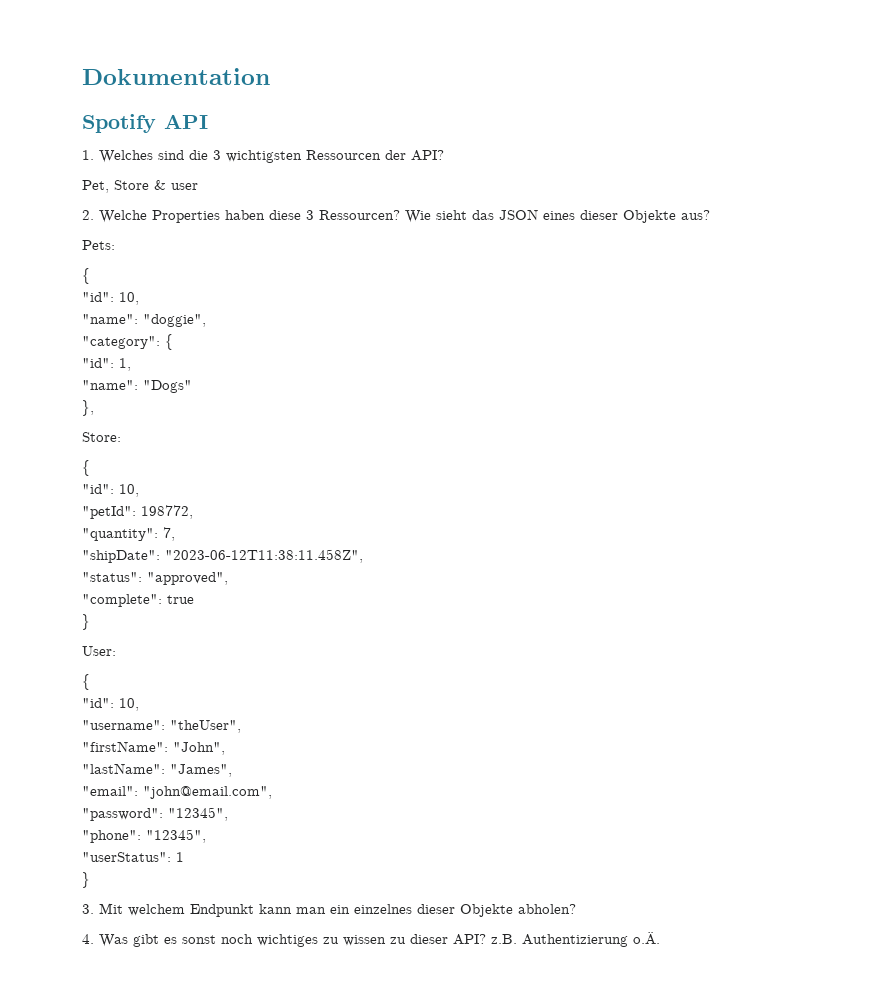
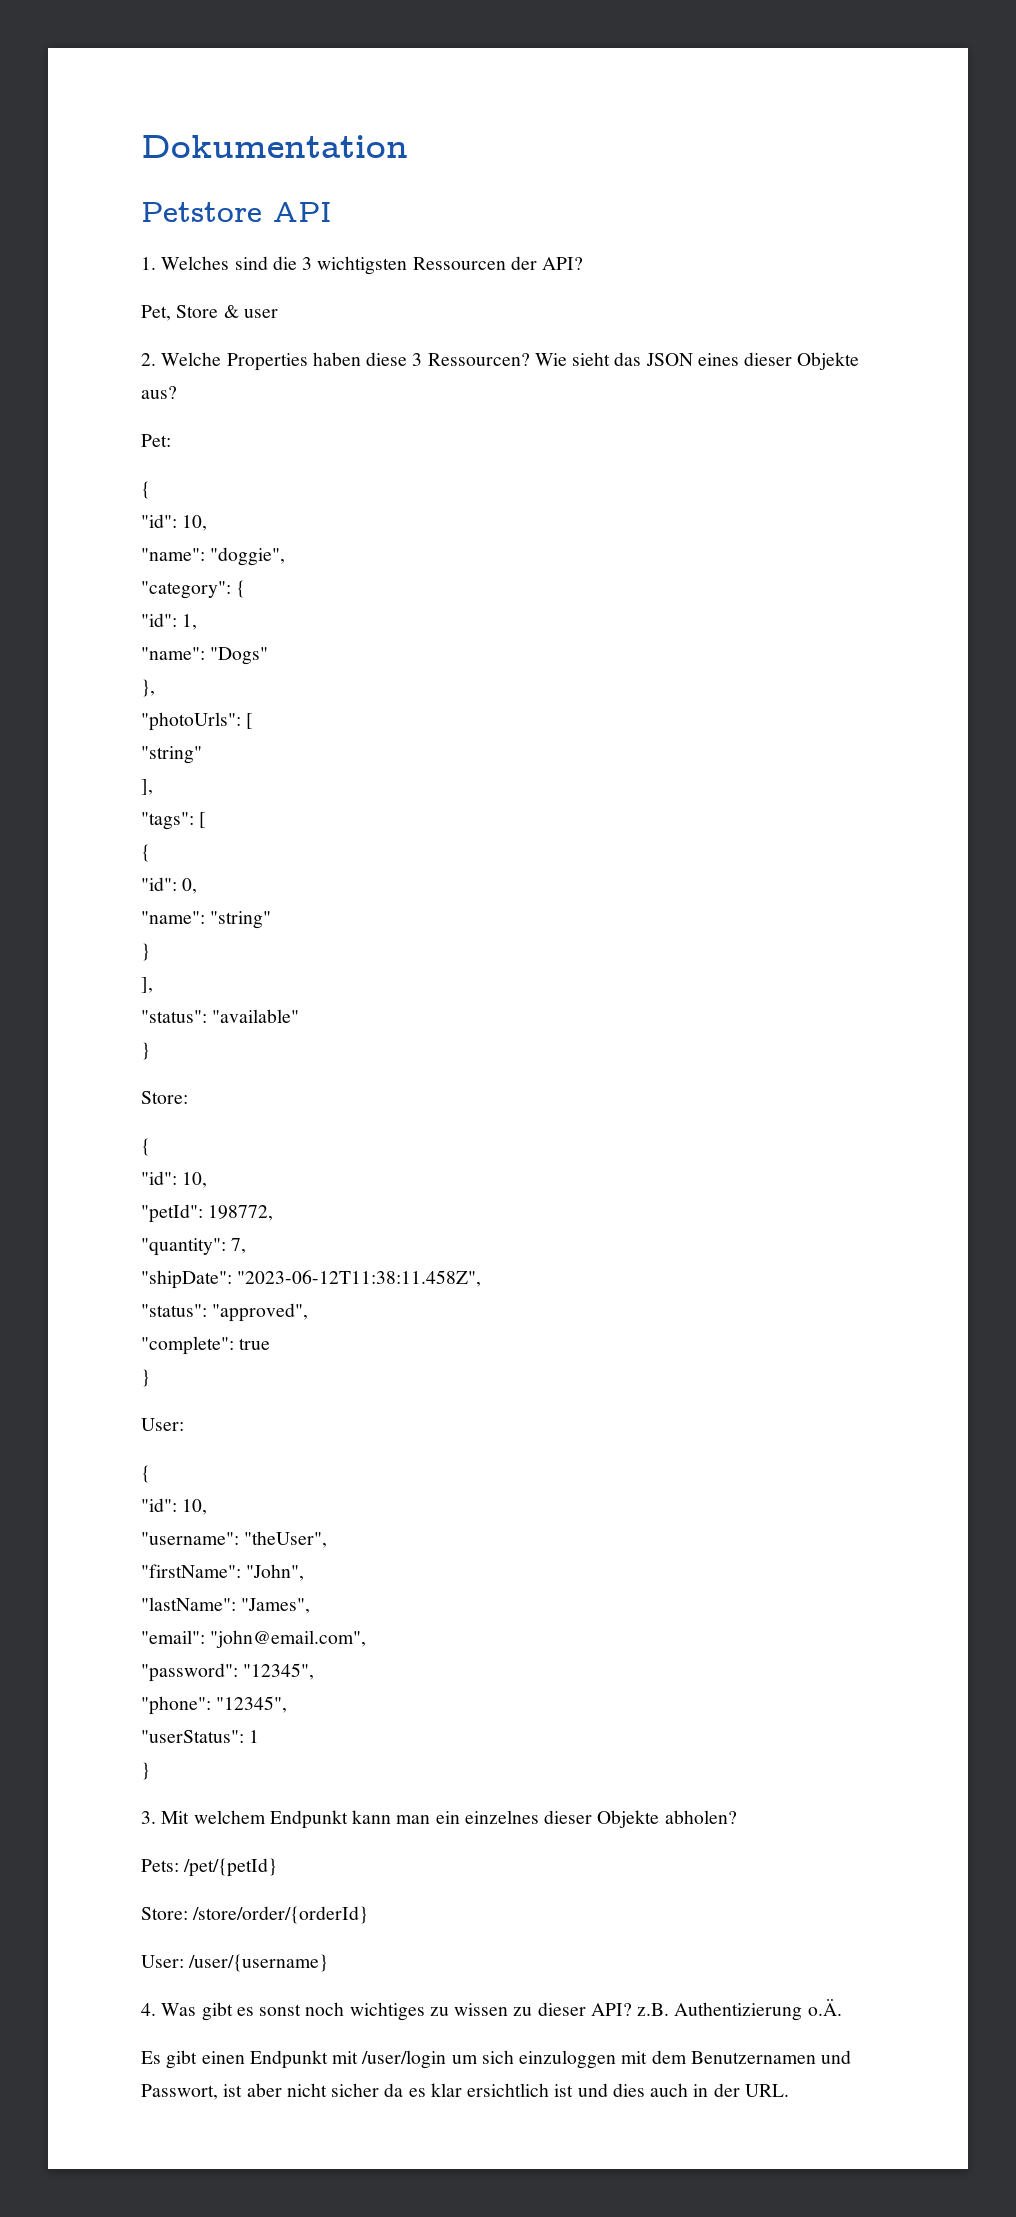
[82,114,156,133] Spotify -> [141,202,262,222] Petstore
[82,240,115,250] Pets: -> [141,434,171,447] Pet:
(94, 408) none -> [141,712,254,731] [141,746,202,764] [141,779,153,795] [141,812,207,830] [141,844,150,862] [141,877,198,894] [141,911,272,929] [141,943,150,961] [141,977,153,993] [141,1009,300,1023] [141,1042,150,1060] // "photoUrls": [ // "string" // ], // "tags": [ // { // "id": 0, // "name": "string" // } // ], // "status": "available" // }
(576, 909) none -> [141,1858,278,1877] [141,1906,369,1924] [141,1954,329,1972] // Pets: /pet/{petId} // Store: /store/order/{orderId} // User: /user/{username}
(660, 938) none -> [141,2050,852,2069] [141,2083,789,2100] // Es gibt einen Endpunkt mit /user/login um sich einzuloggen mit dem Benutzernamen und Passwort, ist aber nicht sicher da es klar ersichtlich ist und dies auch in der URL.

